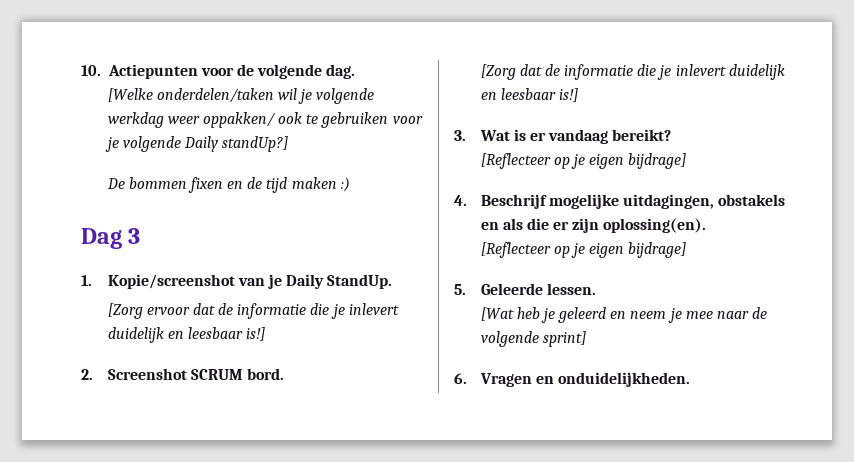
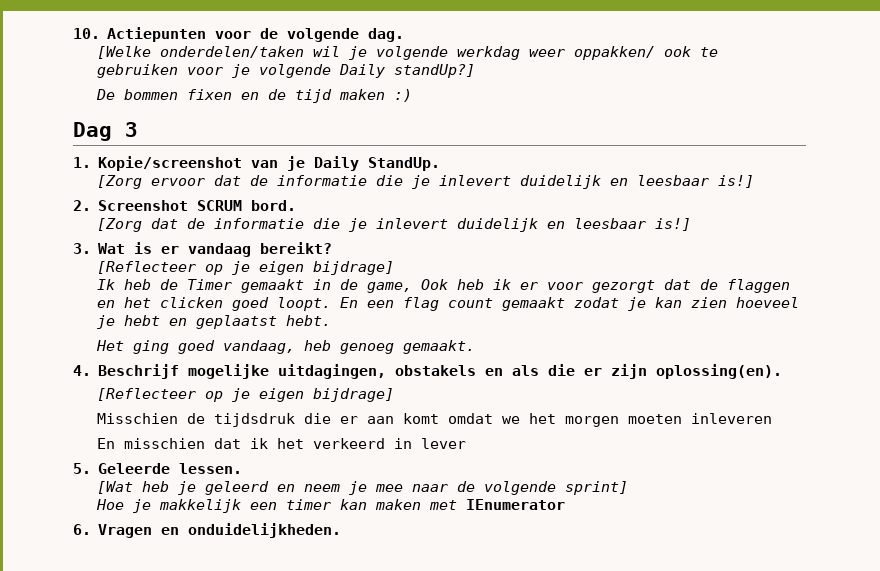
(687, 161) none -> [96,279,790,293] [96,297,799,311] [96,315,331,329] [95,340,475,354] // Ik heb de Timer gemaakt in de game, Ook heb ik er voor gezorgt dat de flaggen en het clicken goed loopt. En een flag count gemaakt zodat je kan zien hoeveel je hebt en geplaatst hebt. // Het ging goed vandaag, heb genoeg gemaakt.
(687, 250) none -> [96,413,772,427] [96,438,466,449] // Misschien de tijdsdruk die er aan komt omdat we het morgen moeten inleveren // En misschien dat ik het verkeerd in lever
(586, 339) none -> [95,499,565,513] // Hoe je makkelijk een timer kan maken met IEnumerator

